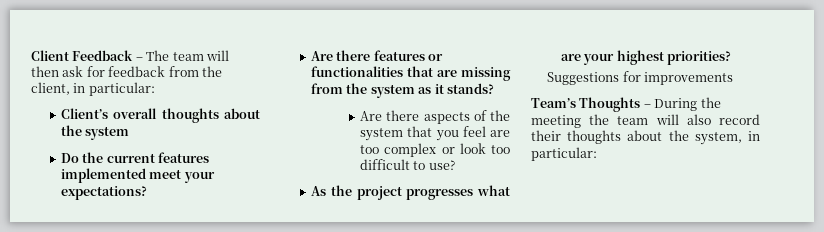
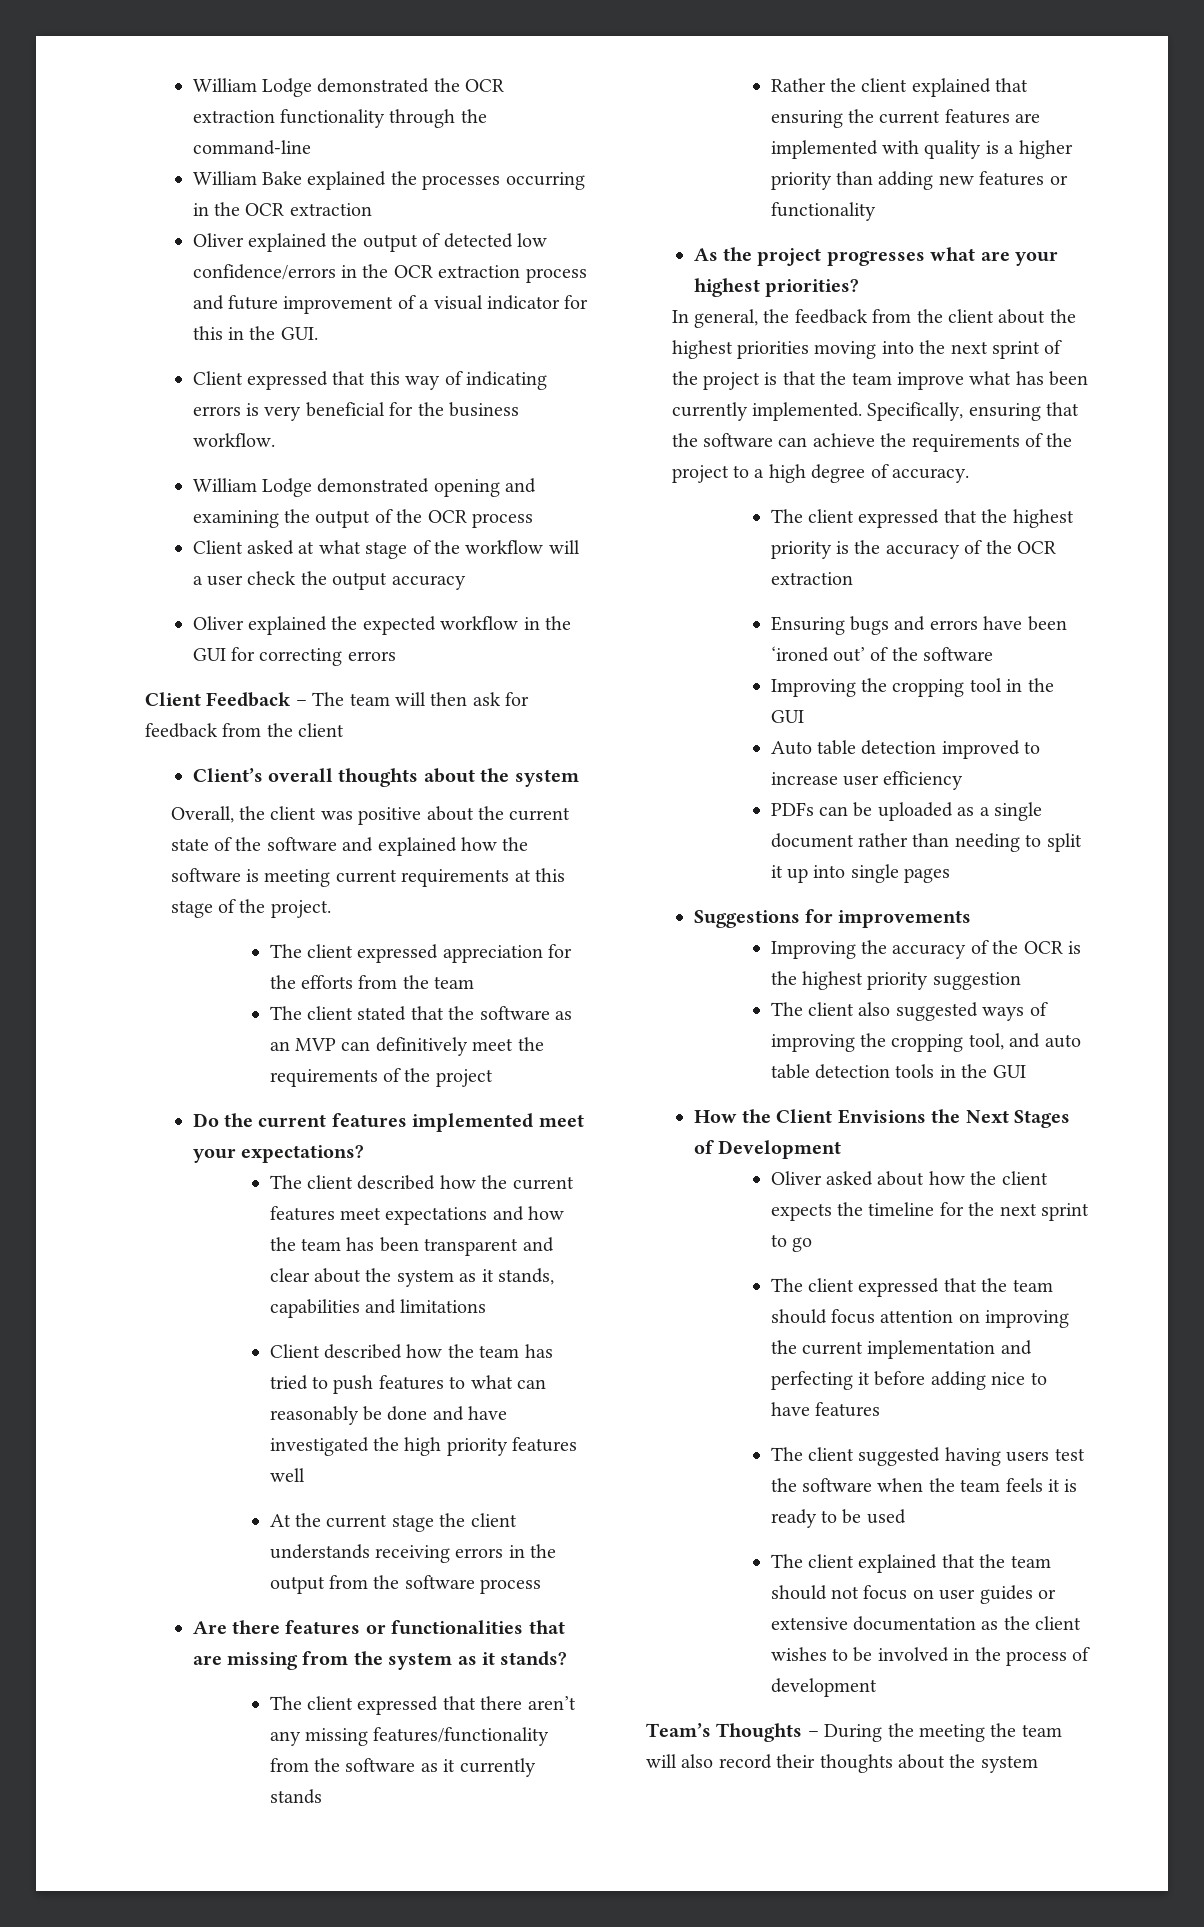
(31, 55) none -> [192,78,505,97] [192,109,487,128] [192,140,311,155] [192,171,585,190] [192,202,372,216] [192,233,548,252] [192,264,587,283] [192,295,589,314] [192,326,318,340] [192,371,548,390] [192,402,520,421] [192,433,275,447] [192,478,537,497] [192,509,534,528] [192,540,580,559] [192,571,466,590] [192,616,572,635] [192,647,396,666] William Lodge demonstrated the OCR extraction functionality through the command-line // William Bake explained the processes occurring in the OCR extraction // Oliver explained the output of detected low confidence/errors in the OCR extraction process and future improvement of a visual indicator for this in the GUI. // Client expressed that this way of indicating errors is very beneficial for the business workflow. // William Lodge demonstrated opening and examining the output of the OCR process // Client asked at what stage of the workflow will a user check the output accuracy // Oliver explained the expected workflow in the GUI for correcting errors //
[31,82,155,96] client, in particular: -> [298,723,345,737] client
(130, 133) none -> [170,806,571,825] [170,837,529,856] [170,868,566,887] [170,899,331,918] [269,944,573,963] [269,975,475,989] [269,1006,572,1021] [269,1037,544,1056] [269,1068,493,1087] // Overall, the client was positive about the current state of the software and explained how the software is meeting current requirements at this stage of the project. // The client expressed appreciation for the efforts from the team // The client stated that the software as an MVP can definitively meet the requirements of the project
(148, 193) none -> [269,1175,574,1190] [269,1206,565,1225] [269,1237,554,1256] [269,1268,554,1287] [269,1299,487,1318] [269,1344,553,1359] [269,1375,546,1394] [269,1406,508,1425] [269,1437,578,1456] [269,1468,305,1482] [269,1513,517,1532] [269,1544,557,1563] [269,1575,542,1594] // The client described how the current features meet expectations and how the team has been transparent and clear about the system as it stands, capabilities and limitations // Client described how the team has tried to push features to what can reasonably be done and have investigated the high priority features well // At the current stage the client understands receiving errors in the output from the software process
[360,110,510,124] [360,126,510,141] [360,143,510,157] [360,159,455,170] Are there aspects of the system that you feel are too complex or look too difficult to use? -> [269,1696,576,1715] [269,1727,550,1746] [269,1758,536,1777] [269,1789,322,1804] [770,78,1029,97] [770,109,1041,128] [770,140,1073,159] [770,171,1068,190] [770,202,876,221] The client expressed that there aren’t any missing features/functionality from the software as it currently stands // Rather the client explained that ensuring the current features are implemented with quality is a higher priority than adding new features or functionality
[547,71,734,85] Suggestions for improvements -> [671,309,1076,328] [671,340,1063,359] [671,371,1089,390] [671,402,1080,421] [671,433,1073,452] [671,464,970,483] [770,509,1074,528] [770,540,1056,559] [770,572,853,585] [770,616,1067,635] [770,646,994,662] [770,678,1054,697] [770,710,804,723] [770,740,1041,759] [770,771,964,790] [770,802,1042,821] [770,833,1082,852] [770,864,951,883] [693,909,972,928] [770,940,1081,959] [770,971,1021,990] [770,1002,1048,1021] [770,1033,1081,1052] [770,1064,1026,1079] [693,1109,1071,1128] [693,1140,842,1159] [770,1171,1048,1186] [770,1202,1089,1221] [770,1234,812,1252] [770,1278,1053,1297] [770,1309,1070,1328] [770,1340,1032,1359] [770,1371,1047,1390] [770,1402,880,1417] [770,1447,1085,1466] [770,1478,1078,1492] [770,1509,906,1528] [770,1554,1051,1573] [770,1585,1056,1604] [770,1616,1082,1631] [770,1647,1091,1666] [770,1678,877,1697] In general, the feedback from the client about the highest priorities moving into the next sprint of the project is that the team improve what has been currently implemented. Specifically, ensuring that the software can achieve the requirements of the project to a high degree of accuracy. // The client expressed that the highest priority is the accuracy of the OCR extraction // Ensuring bugs and errors have been ‘ironed out’ of the software // Improving the cropping tool in the GUI // Auto table detection improved to increase user efficiency // PDFs can be uploaded as a single document rather than needing to split it up into single pages // Suggestions for improvements // Improving the accuracy of the OCR is the highest priority suggestion // The client also suggested ways of improving the cropping tool, and auto table detection tools in the GUI // How the Client Envisions the Next Stages of Development // Oliver asked about how the client expects the timeline for the next sprint to go // The client expressed that the team should focus attention on improving the current implementation and perfecting it before adding nice to have features // The client suggested having users test the software when the team feels it is ready to be used // The client explained that the team should not focus on user guides or extensive documentation as the client wishes to be involved in the process of development
[694,131,760,145] [531,147,597,161] system, in particular: -> [980,1755,1038,1773] system

